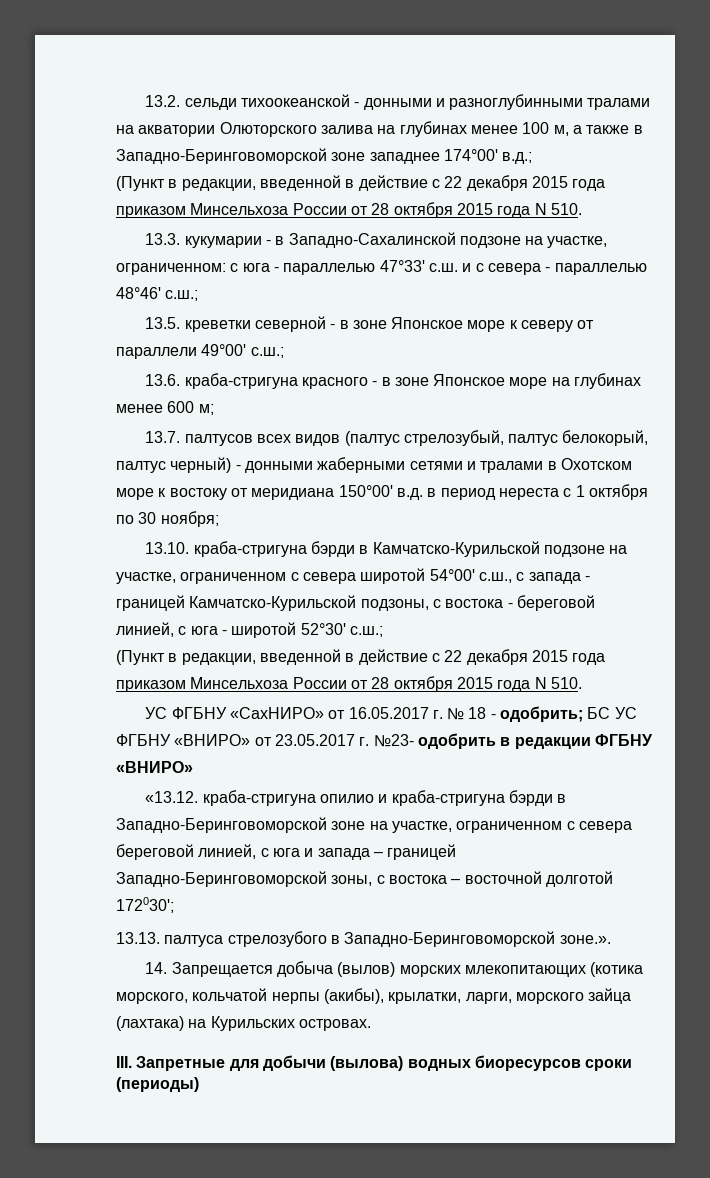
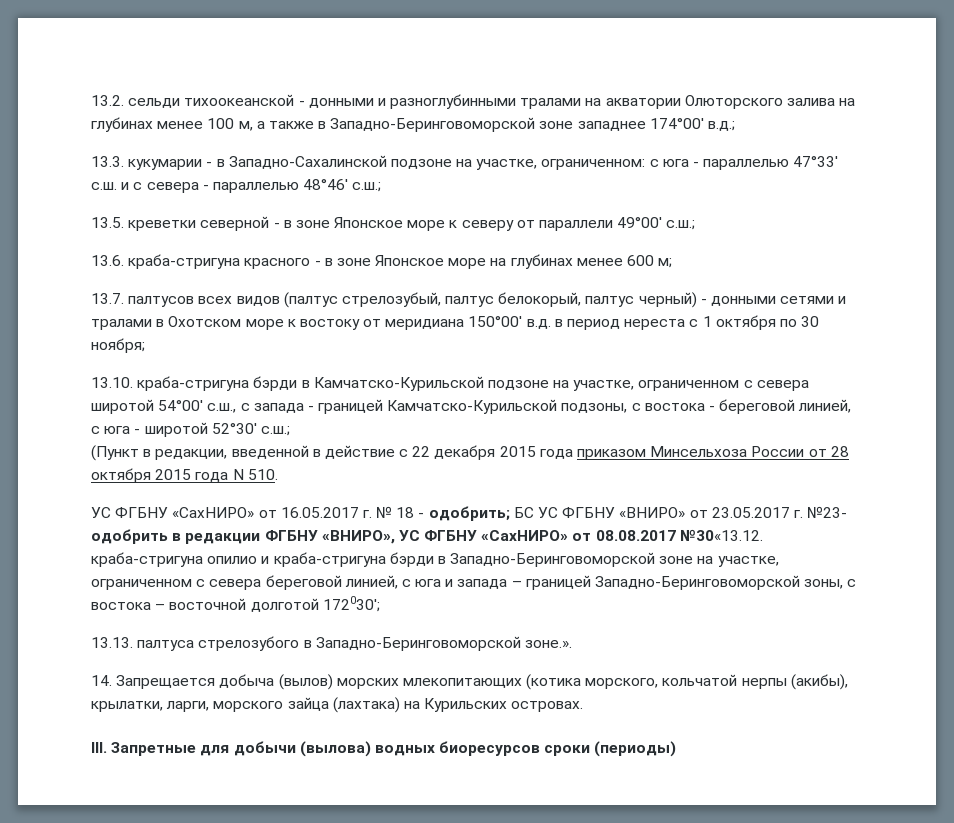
[116,175,606,191] [116,202,582,218] // (Пункт в редакции, введенной в действие с 22 декабря 2015 года приказом Минсельхоза России от 28 октября 2015 года N 510. -> (736, 126) none
[317,457,406,473] жаберными -> (777, 301) none
[116,761,193,773] [145,791,199,803] «ВНИРО» // «13.12. -> [321,529,763,544] «ВНИРО», УС ФГБНУ «СахНИРО» от 08.08.2017 №30«13.12.

